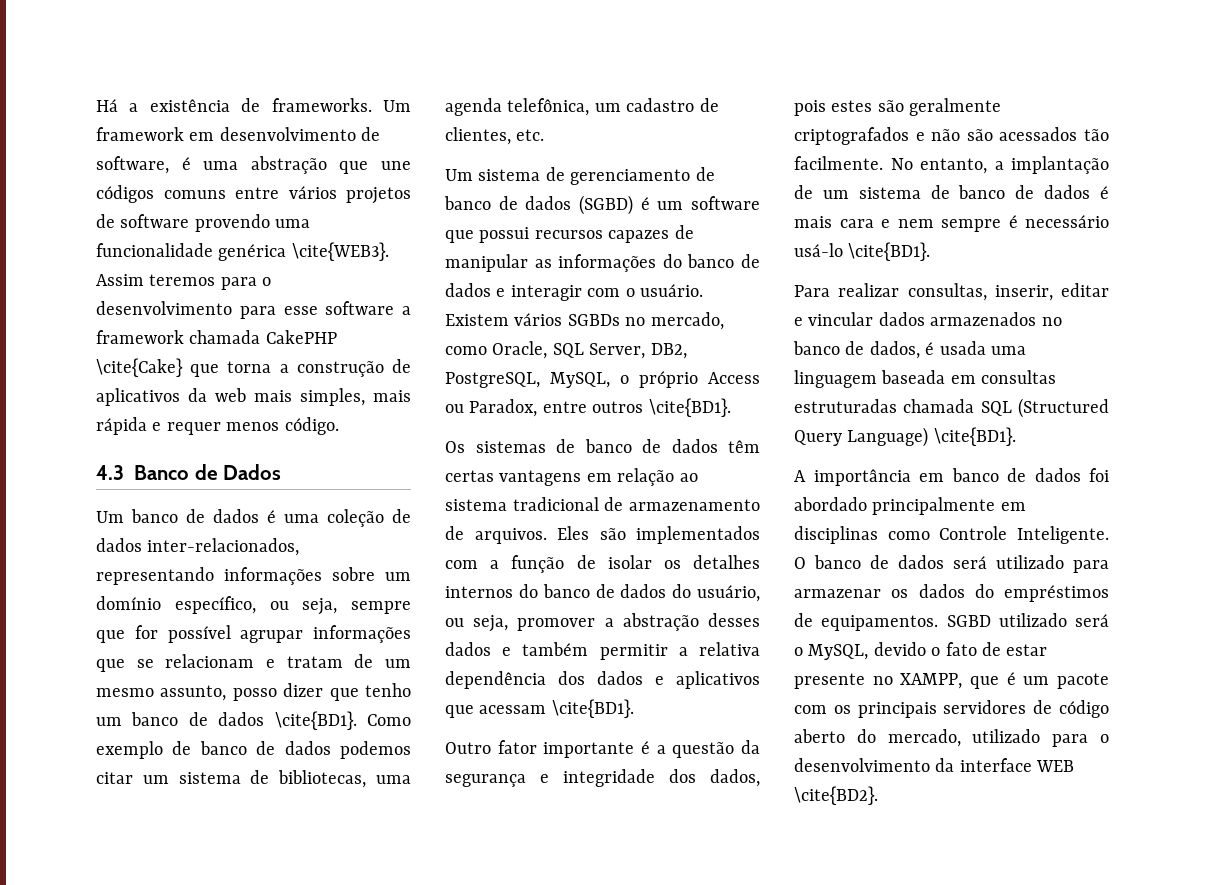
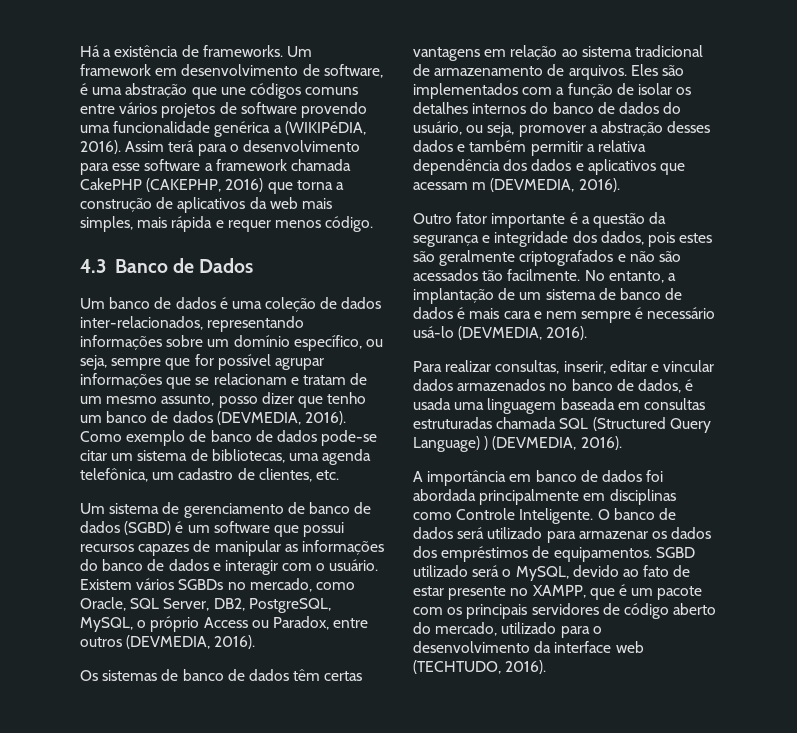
[291,242,389,261] [96,274,216,286] \cite{WEB3}. Assim teremos -> [273,121,366,135] [80,140,195,154] a (WIKIPéDIA, 2016). Assim terá
[96,358,183,377] \cite{Cake} -> [146,178,264,192] (CAKEPHP, 2016)
[274,711,357,730] \cite{BD1}. -> [216,411,346,425] (DEVMEDIA, 2016).
[340,741,411,759] podemos -> [321,430,378,446] pode-se
[648,398,731,417] \cite{BD1}. -> [126,635,256,649] (DEVMEDIA, 2016).
[551,699,634,718] \cite{BD1}. -> [472,178,620,192] m (DEVMEDIA, 2016).
[848,242,931,261] \cite{BD1}. -> [458,326,588,340] (DEVMEDIA, 2016).
[933,427,1016,446] \cite{BD1}. -> [484,436,622,450] ) (DEVMEDIA, 2016).
[794,497,867,511] abordado -> [413,489,476,501] abordada
[974,584,994,598] do -> [413,546,437,558] dos
[931,647,941,656] o -> [622,569,639,577] ao
[1036,760,1075,772] [794,786,878,805] WEB \cite{BD2}. -> [615,641,644,653] [413,660,547,674] web (TECHTUDO, 2016).

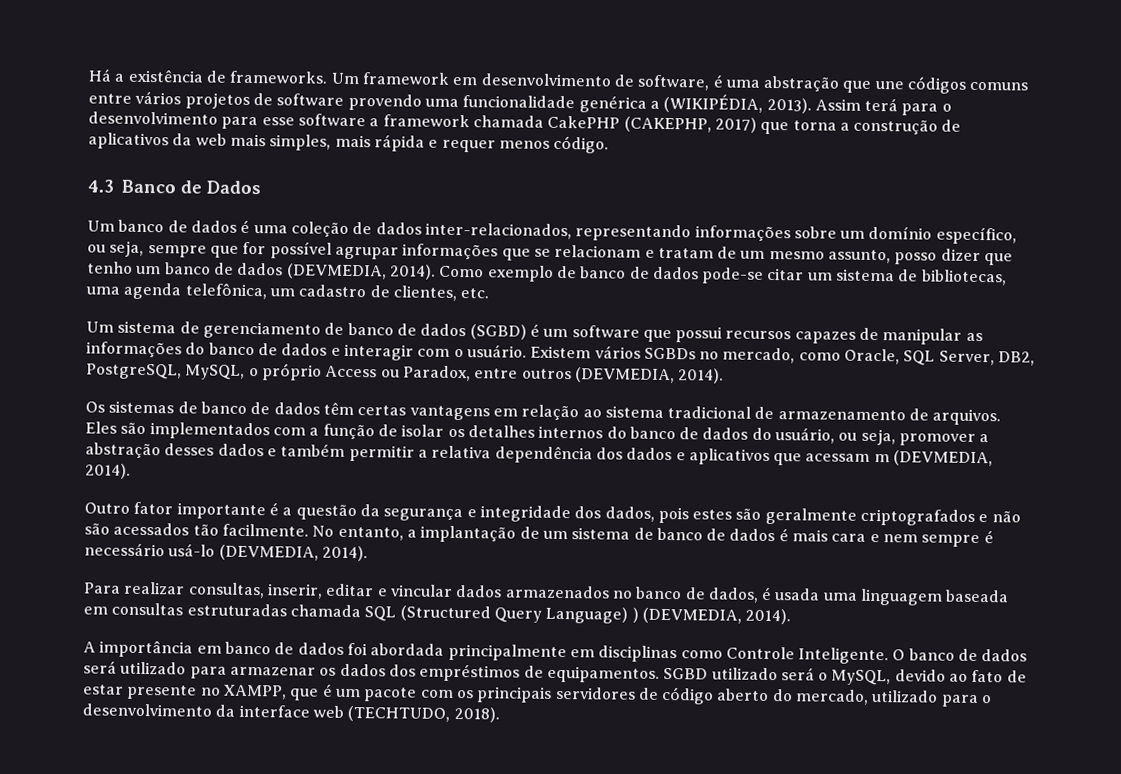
[284,121,366,135] [80,140,121,154] (WIKIPéDIA, 2016). -> [663,93,812,114] (WIKIPÉDIA, 2013).
[225,178,264,192] 2016) -> [714,117,757,133] 2017)
[304,411,346,425] 2016). -> [389,264,436,280] 2014).
[214,635,256,649] 2016). -> [678,368,725,384] 2014).
[578,178,620,192] 2016). -> [85,463,131,479] 2014).
[546,326,588,340] 2016). -> [321,545,368,562] 2014).
[580,436,622,450] 2016). -> [745,608,792,625] 2014).
[505,660,547,674] 2016). -> [453,706,500,723] 2018).

